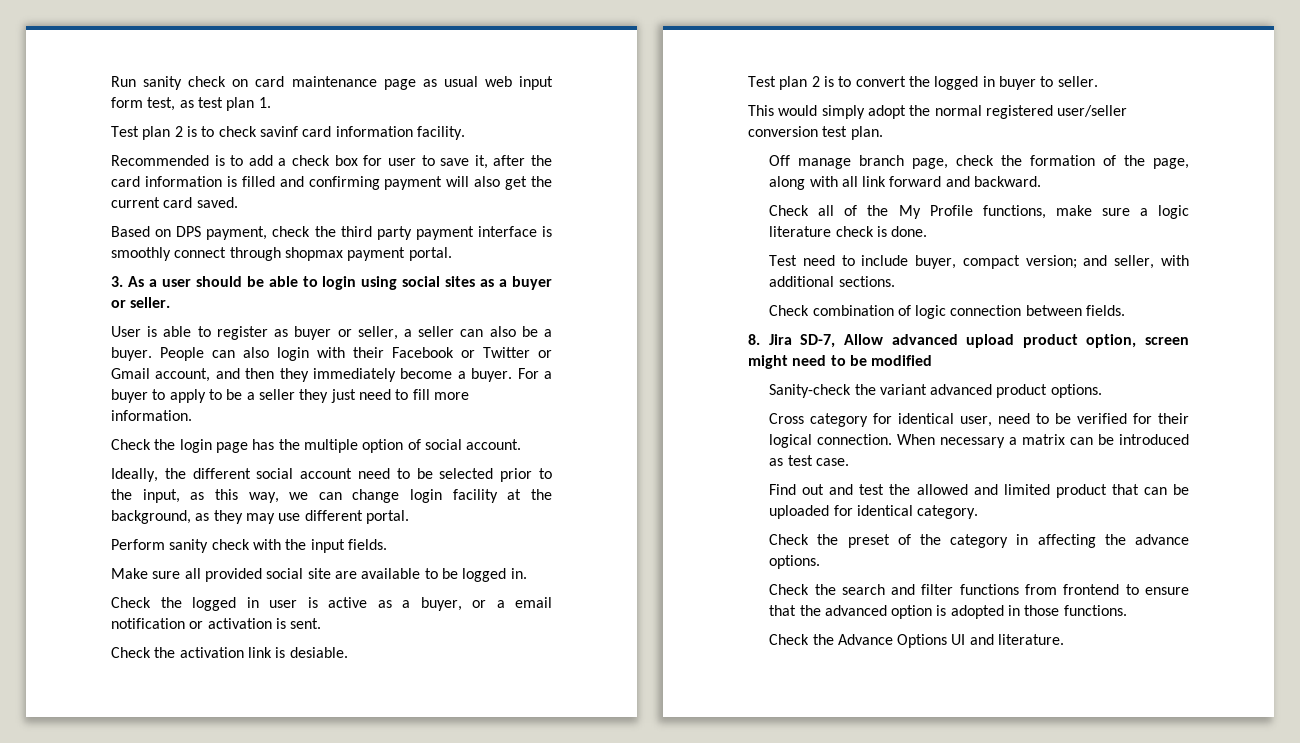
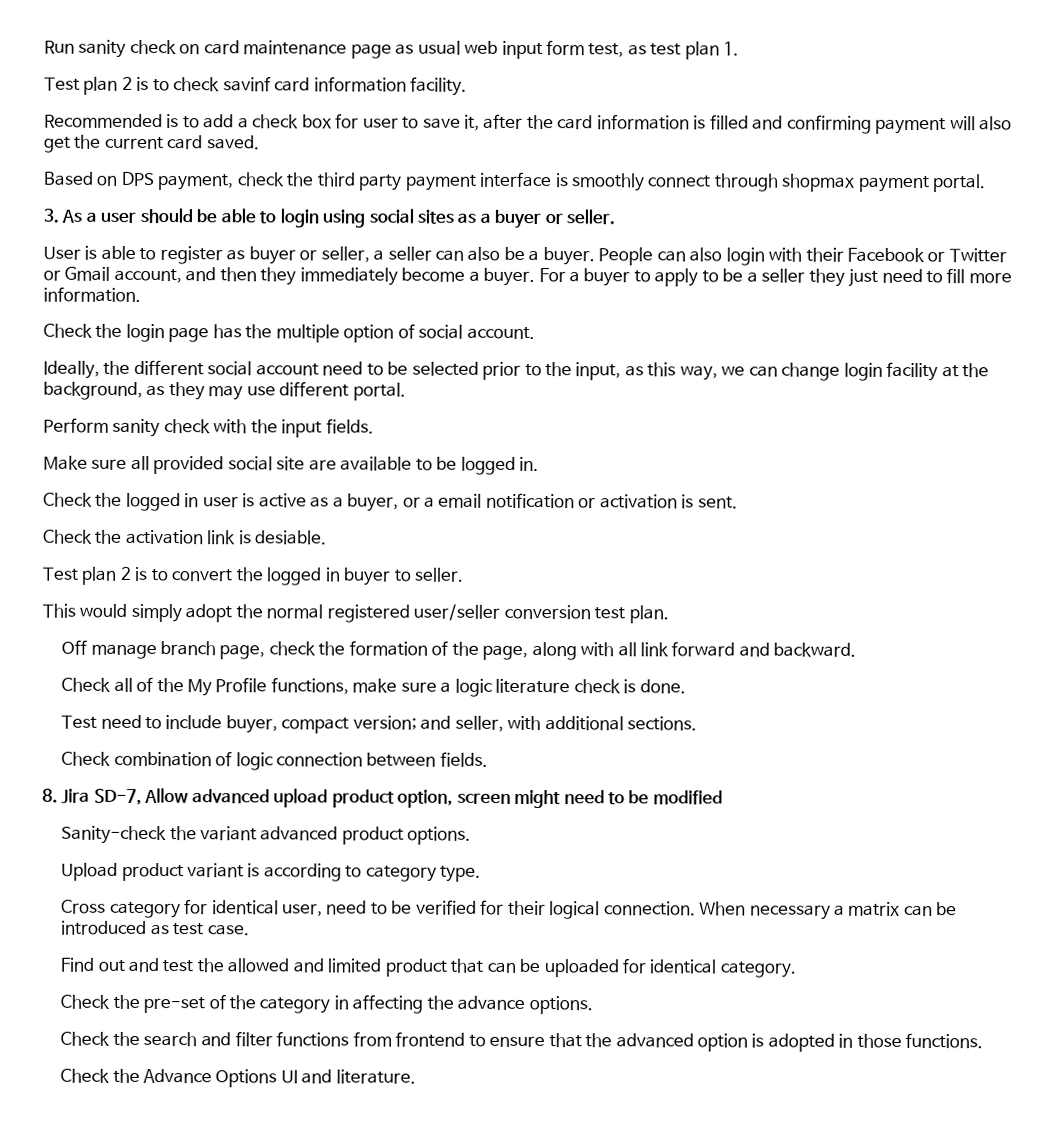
(1102, 391) none -> [61,862,482,882] // Upload product variant is according to category type.
[847,534,890,548] preset -> [143,996,206,1014] pre-set

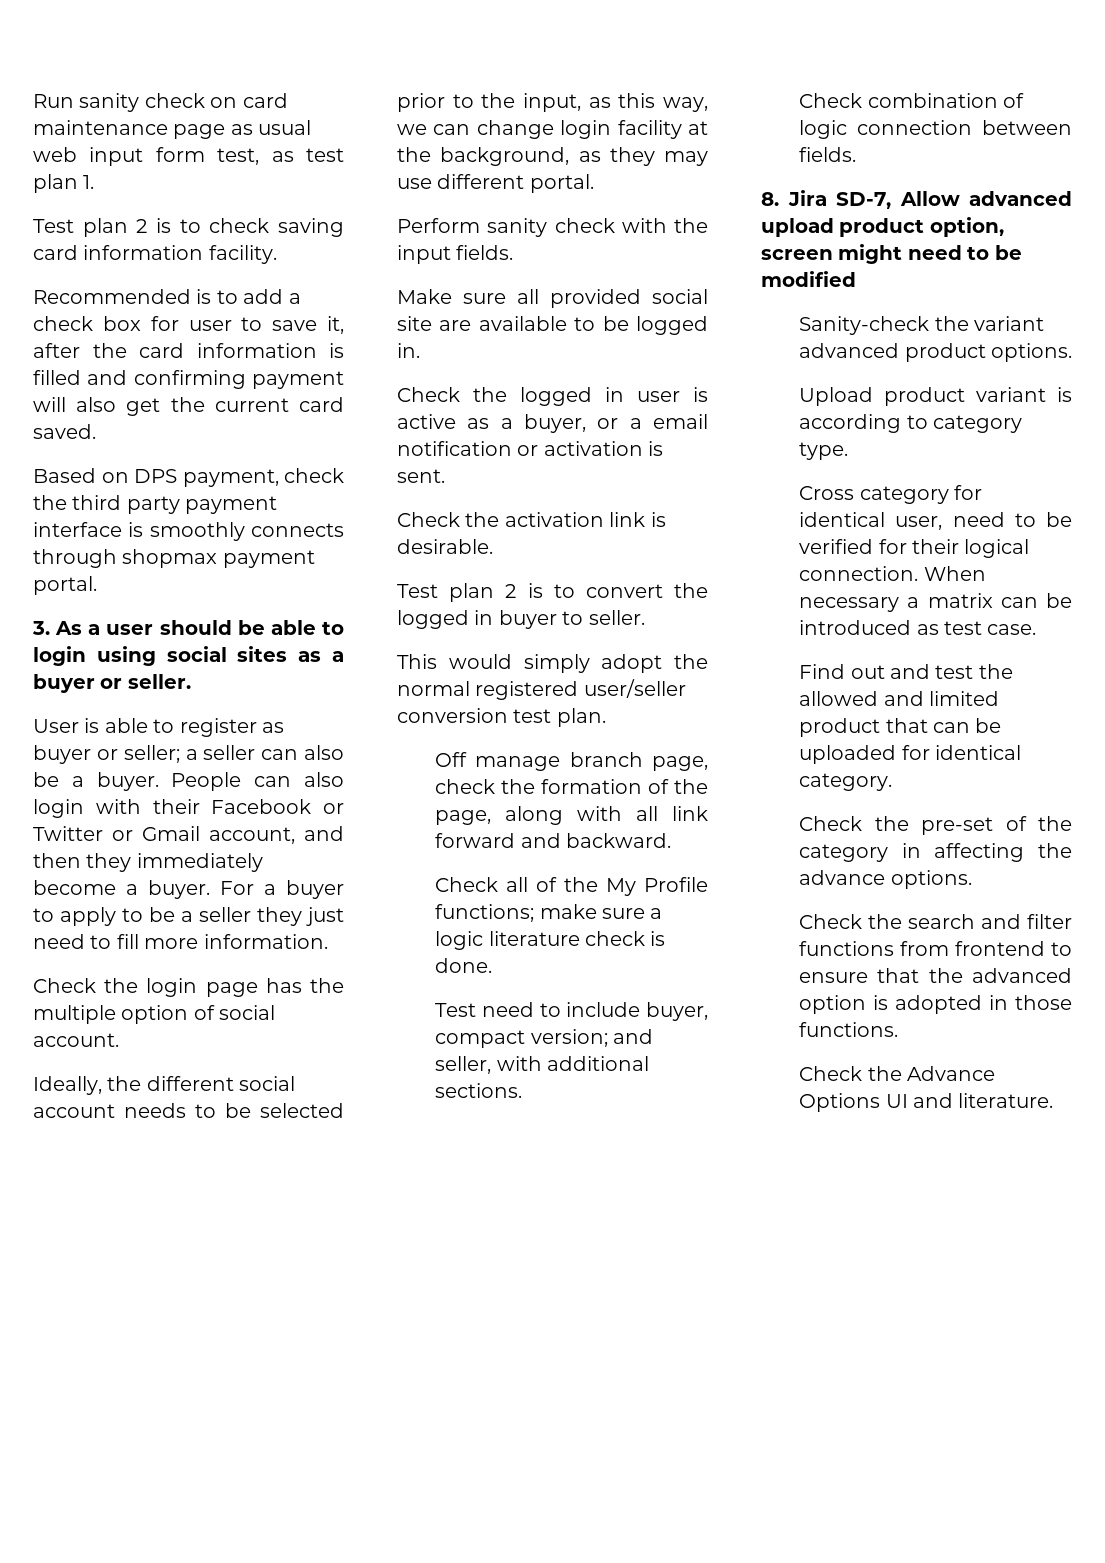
[222,76,271,92] savinf -> [278,218,345,237] saving
[647,175,712,188] connect -> [251,523,344,537] connects
[320,246,370,263] seller, -> [123,745,180,763] seller;
[322,361,364,376] need -> [124,1103,186,1118] needs
[255,530,328,545] desiable. -> [397,539,493,554] desirable.
[270,677,349,695] functions, -> [435,904,535,922] functions;

